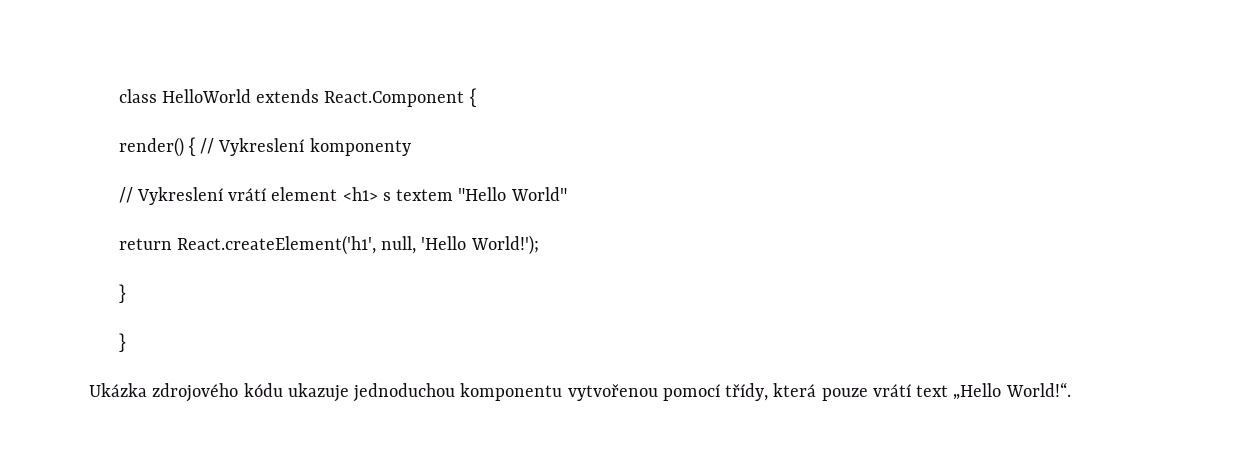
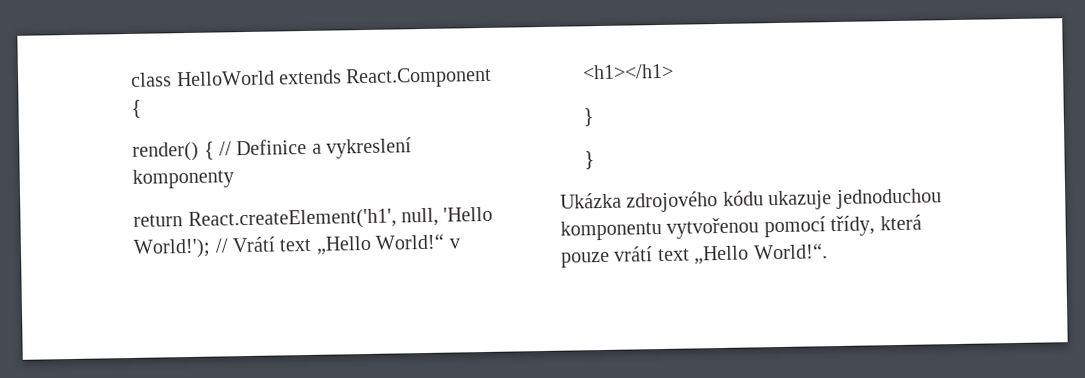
[218,138,411,156] [118,187,567,205] Vykreslení komponenty // // Vykreslení vrátí element <h1> s textem "Hello World" -> [236,137,413,159] [132,168,235,189] Definice a vykreslení komponenty
(539, 245) none -> [214,233,460,255] [582,63,675,80] // Vrátí text „Hello World!“ v <h1></h1>

